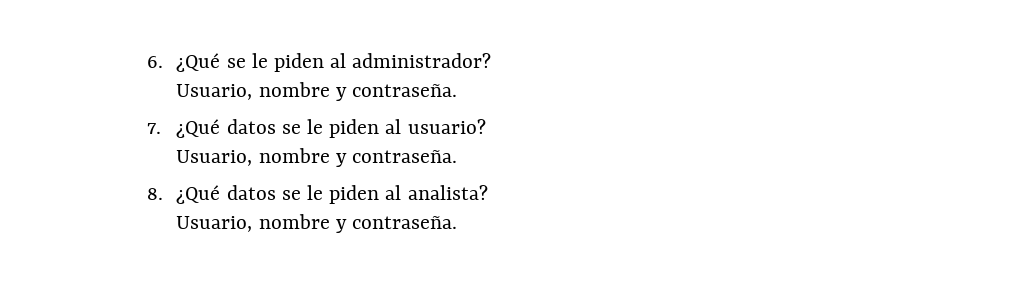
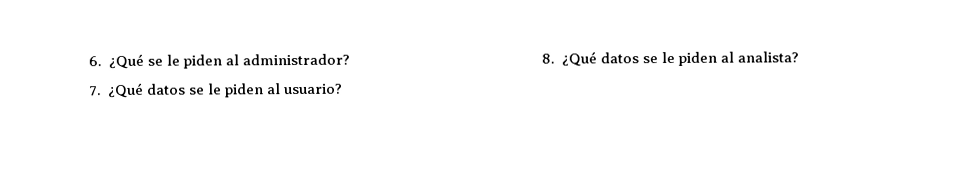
[176,82,458,101] // Usuario, nombre y contraseña. -> (351, 59) none
[176,148,458,167] // Usuario, nombre y contraseña. -> (344, 89) none
[176,214,458,233] // Usuario, nombre y contraseña. -> (800, 57) none

